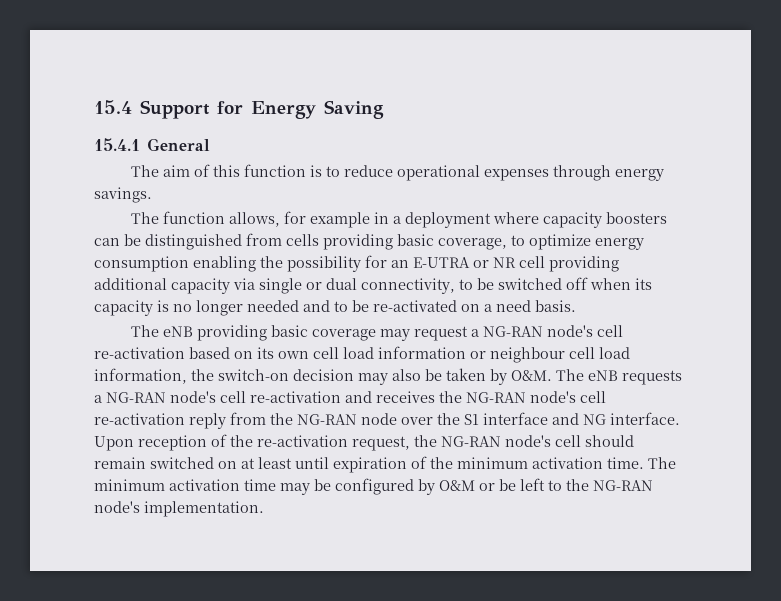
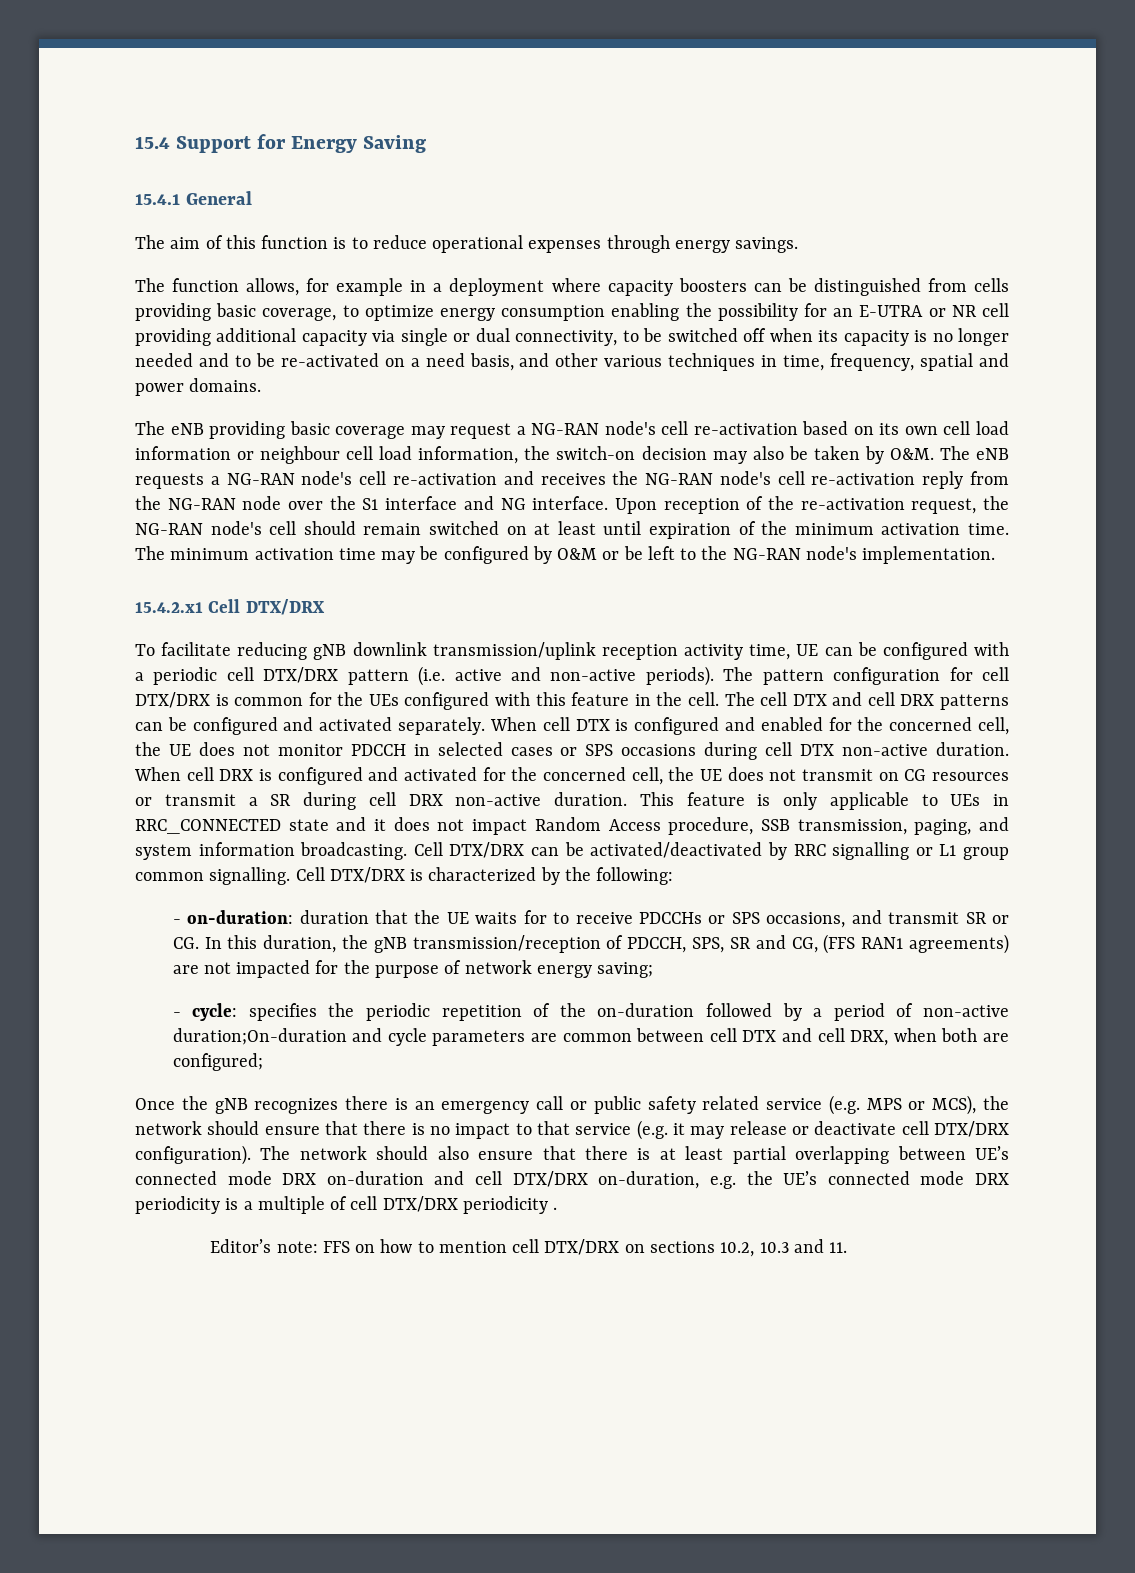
[535,300,576,312] basis. -> [469,353,1010,371] [135,378,262,396] basis, and other various techniques in time, frequency, spatial and power domains.
(264, 509) none -> [135,599,325,615] [135,642,1010,660] [135,666,1010,686] [135,692,1009,710] [135,717,1009,735] [135,742,1009,760] [134,767,1009,785] [135,792,1009,810] [135,817,1010,835] [135,842,1010,860] [135,867,674,885] [172,910,1009,928] [172,934,1009,954] [172,960,654,978] [172,1003,1009,1021] [172,1028,1009,1046] [172,1053,263,1071] [135,1095,1010,1115] [135,1120,1010,1140] [135,1145,1010,1165] [135,1171,1010,1189] [135,1196,558,1214] [210,1239,848,1257] // 15.4.2.x1 Cell DTX/DRX // To facilitate reducing gNB downlink transmission/uplink reception activity time, UE can be configured with a periodic cell DTX/DRX pattern (i.e. active and non-active periods). The pattern configuration for cell DTX/DRX is common for the UEs configured with this feature in the cell. The cell DTX and cell DRX patterns can be configured and activated separately. When cell DTX is configured and enabled for the concerned cell, the UE does not monitor PDCCH in selected cases or SPS occasions during cell DTX non-active duration. When cell DRX is configured and activated for the concerned cell, the UE does not transmit on CG resources or transmit a SR during cell DRX non-active duration. This feature is only applicable to UEs in RRC_CONNECTED state and it does not impact Random Access procedure, SSB transmission, paging, and system information broadcasting. Cell DTX/DRX can be activated/deactivated by RRC signalling or L1 group common signalling. Cell DTX/DRX is characterized by the following: // - on-duration: duration that the UE waits for to receive PDCCHs or SPS occasions, and transmit SR or CG. In this duration, the gNB transmission/reception of PDCCH, SPS, SR and CG, (FFS RAN1 agreements) are not impacted for the purpose of network energy saving; // - cycle: specifies the periodic repetition of the on-duration followed by a period of non-active duration;On-duration and cycle parameters are common between cell DTX and cell DRX, when both are configured; // Once the gNB recognizes there is an emergency call or public safety related service (e.g. MPS or MCS), the network should ensure that there is no impact to that service (e.g. it may release or deactivate cell DTX/DRX configuration). The network should also ensure that there is at least partial overlapping between UE’s connected mode DRX on-duration and cell DTX/DRX on-duration, e.g. the UE’s connected mode DRX periodicity is a multiple of cell DTX/DRX periodicity . // Editor’s note: FFS on how to mention cell DTX/DRX on sections 10.2, 10.3 and 11.

